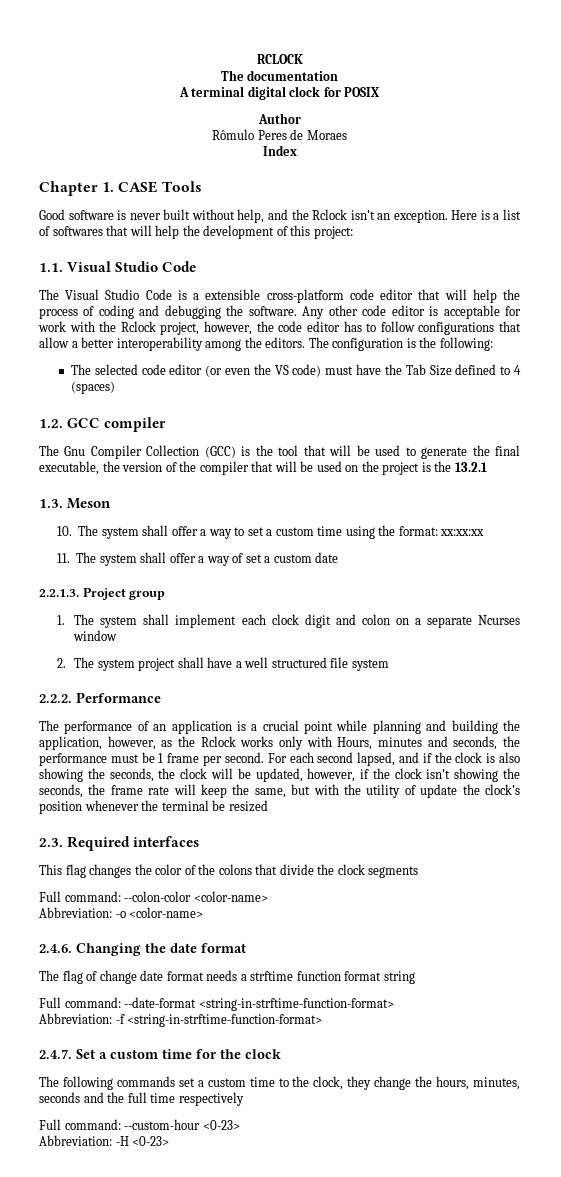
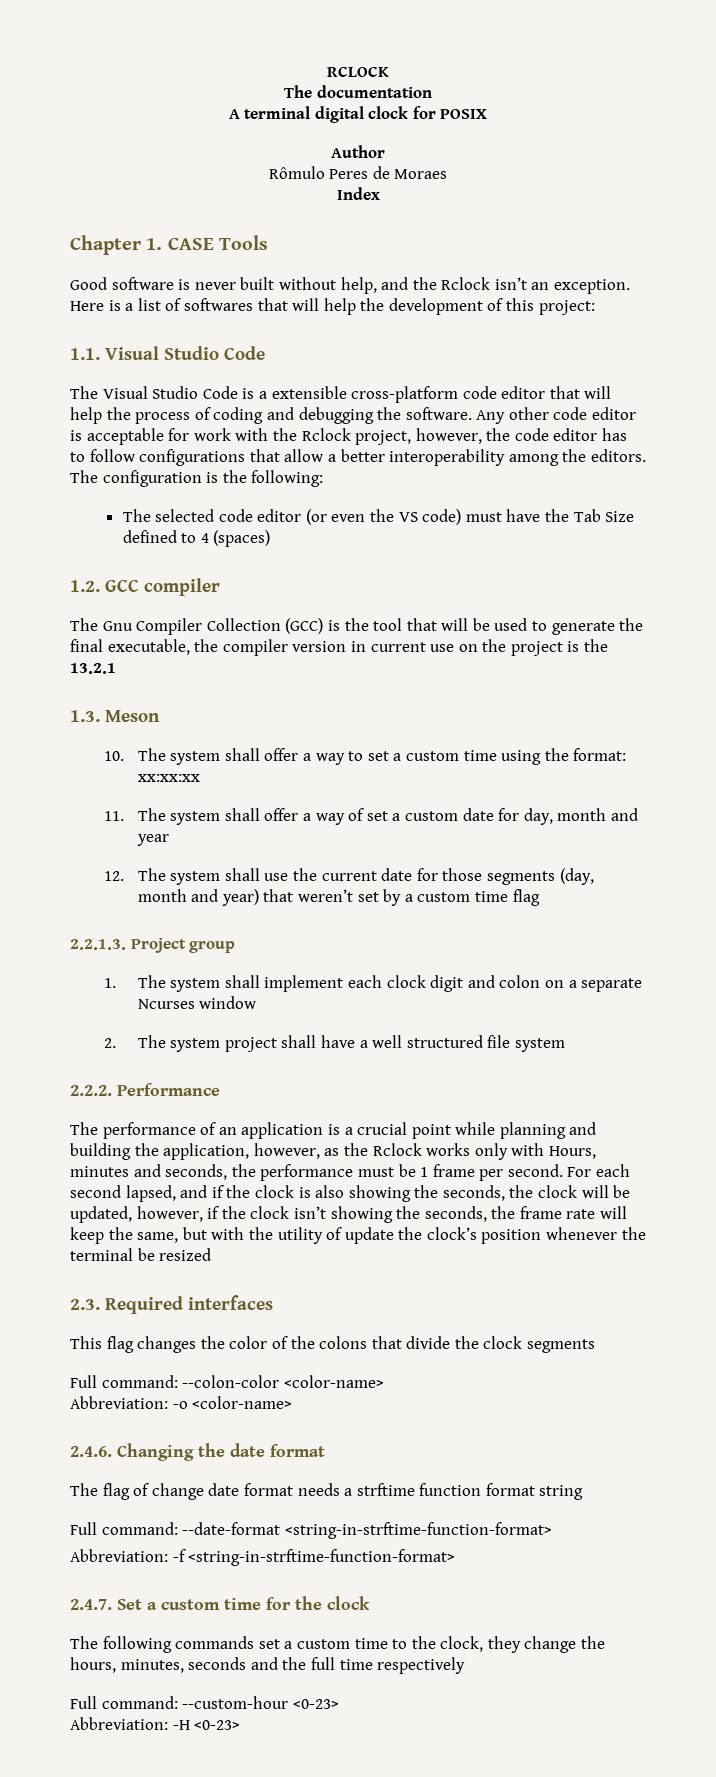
[122,461,342,475] version of the compiler that will be used -> [222,639,455,656] compiler version in current use
(339, 557) none -> [498,808,638,825] [136,834,169,846] [103,868,594,885] [137,889,540,906] for day, month and year // 12. The system shall use the current date for those segments (day, month and year) that weren’t set by a custom time flag

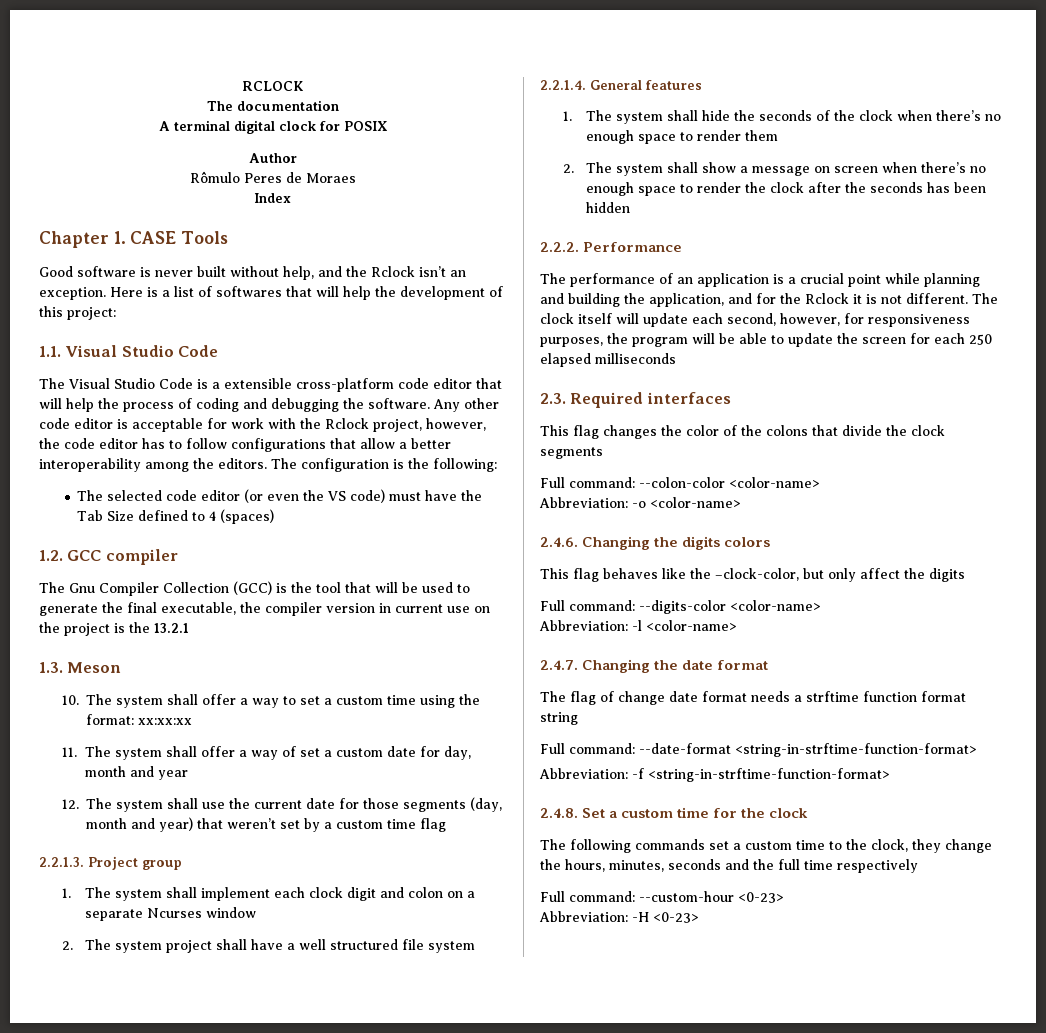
(565, 1045) none -> [540,80,702,90] [562,110,1001,124] [585,130,778,144] [562,162,986,176] [585,182,986,196] [585,202,630,213] // 2.2.1.4. General features // 1. The system shall hide the seconds of the clock when there’s no enough space to render them // 2. The system shall show a message on screen when there’s no enough space to render the clock after the seconds has been hidden
[253,1143,596,1160] [70,1164,631,1181] [70,1185,631,1202] [70,1206,628,1223] [70,1227,646,1244] [70,1248,212,1261] however, as the Rclock works only with Hours, minutes and seconds, the performance must be 1 frame per second. For each second lapsed, and if the clock is also showing the seconds, the clock will be updated, however, if the clock isn’t showing the seconds, the frame rate will keep the same, but with the utility of update the clock’s position whenever the terminal be resized -> [728,293,998,304] [540,313,970,327] [540,333,992,347] [540,353,676,367] and for the Rclock it is not different. The clock itself will update each second, however, for responsiveness purposes, the program will be able to update the screen for each 250 elapsed milliseconds
(225, 1450) none -> [682,536,771,550] [540,568,965,582] [540,600,821,614] [539,620,737,631] [540,659,679,673] digits colors // This flag behaves like the –clock-color, but only affect the digits // Full command: --digits-color <color-name> // Abbreviation: -l <color-name> // 2.4.7. Changing the
[70,1599,112,1610] 2.4.7. -> [540,808,578,818] 2.4.8.

